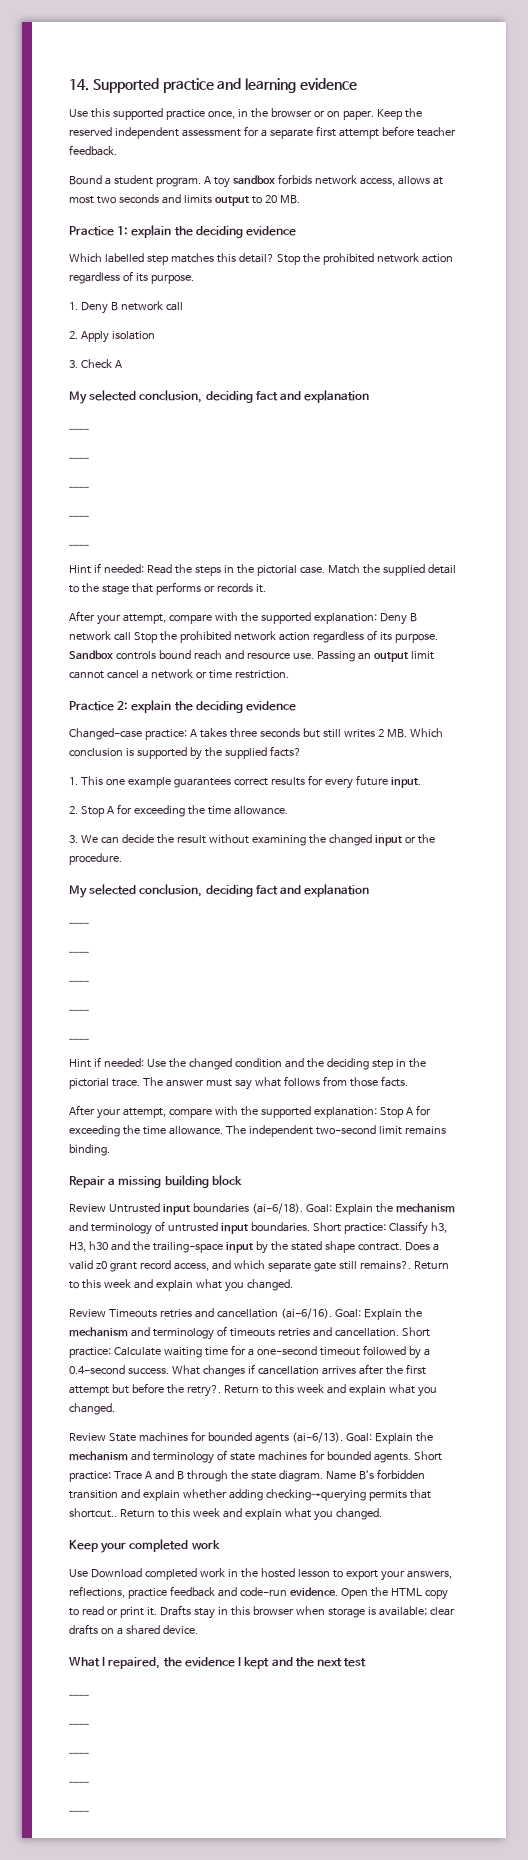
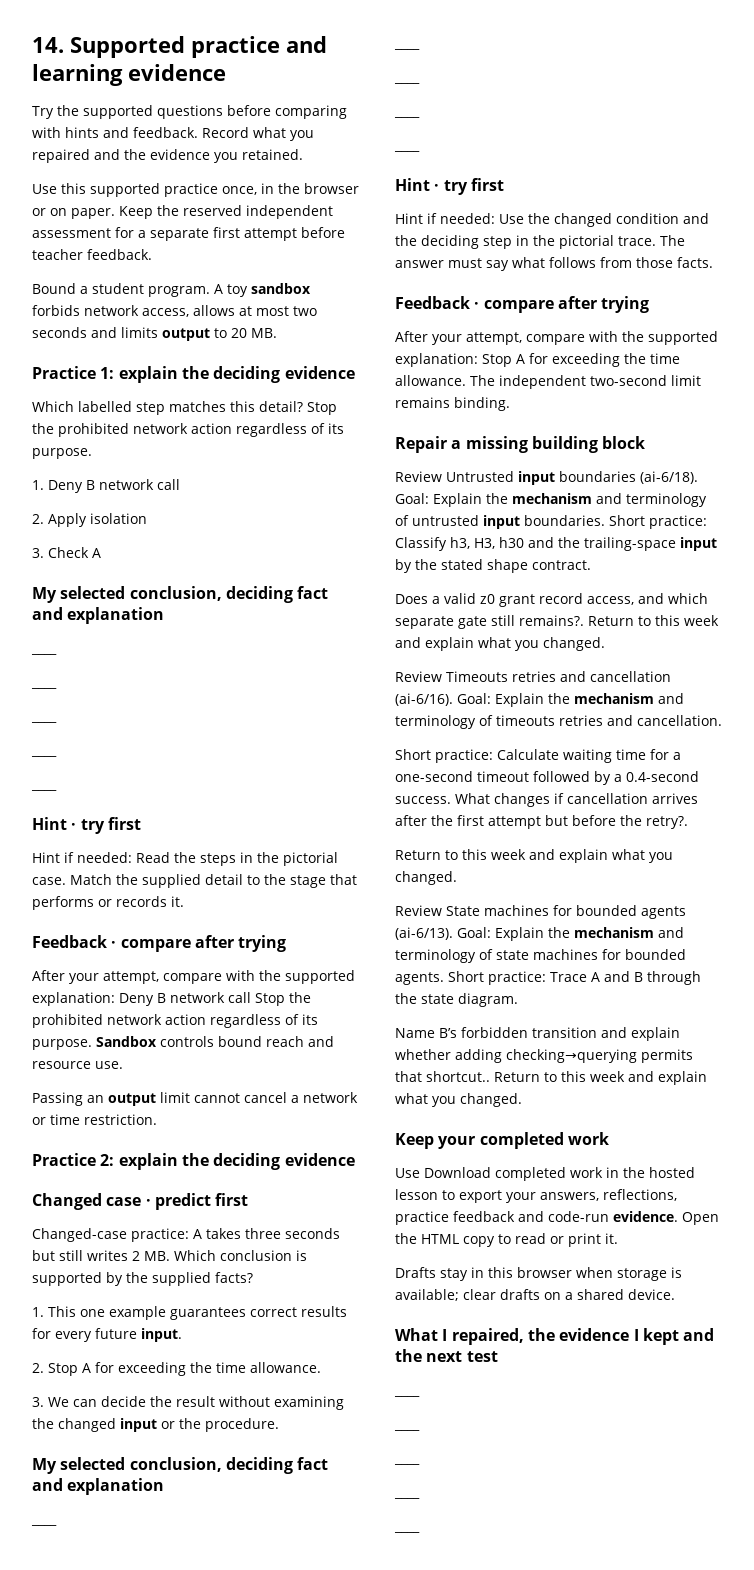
(357, 84) none -> [32,105,347,119] [32,127,314,141] [32,149,303,163] // Try the supported questions before comparing with hints and feedback. Record what you repaired and the evidence you retained.
(89, 545) none -> [32,817,141,834] // Hint · try first
(266, 588) none -> [32,935,287,952] // Feedback · compare after trying
(314, 656) none -> (123, 1065) //
(297, 706) none -> [32,1193,249,1210] // Changed case · predict first
(89, 1039) none -> [395,178,504,195] // Hint · try first
(408, 1081) none -> [395,296,650,313] // Feedback · compare after trying
(402, 1247) none -> (591, 565) //
(399, 1332) none -> (722, 720) //
(221, 1391) none -> (688, 822) //
(323, 1476) none -> (518, 1000) //
(157, 1611) none -> (618, 1238) //

